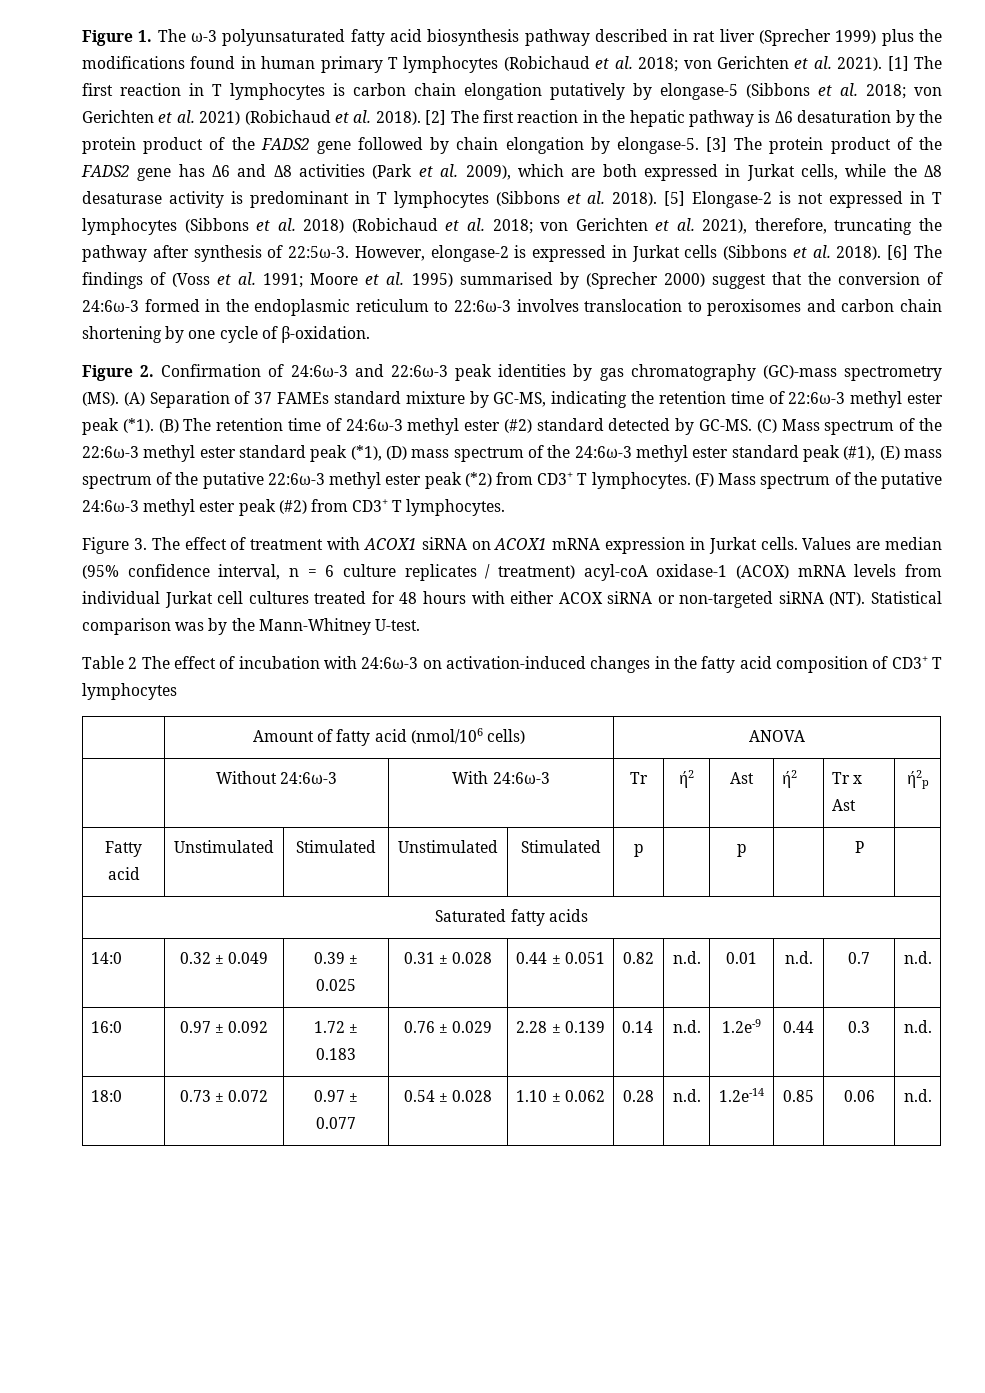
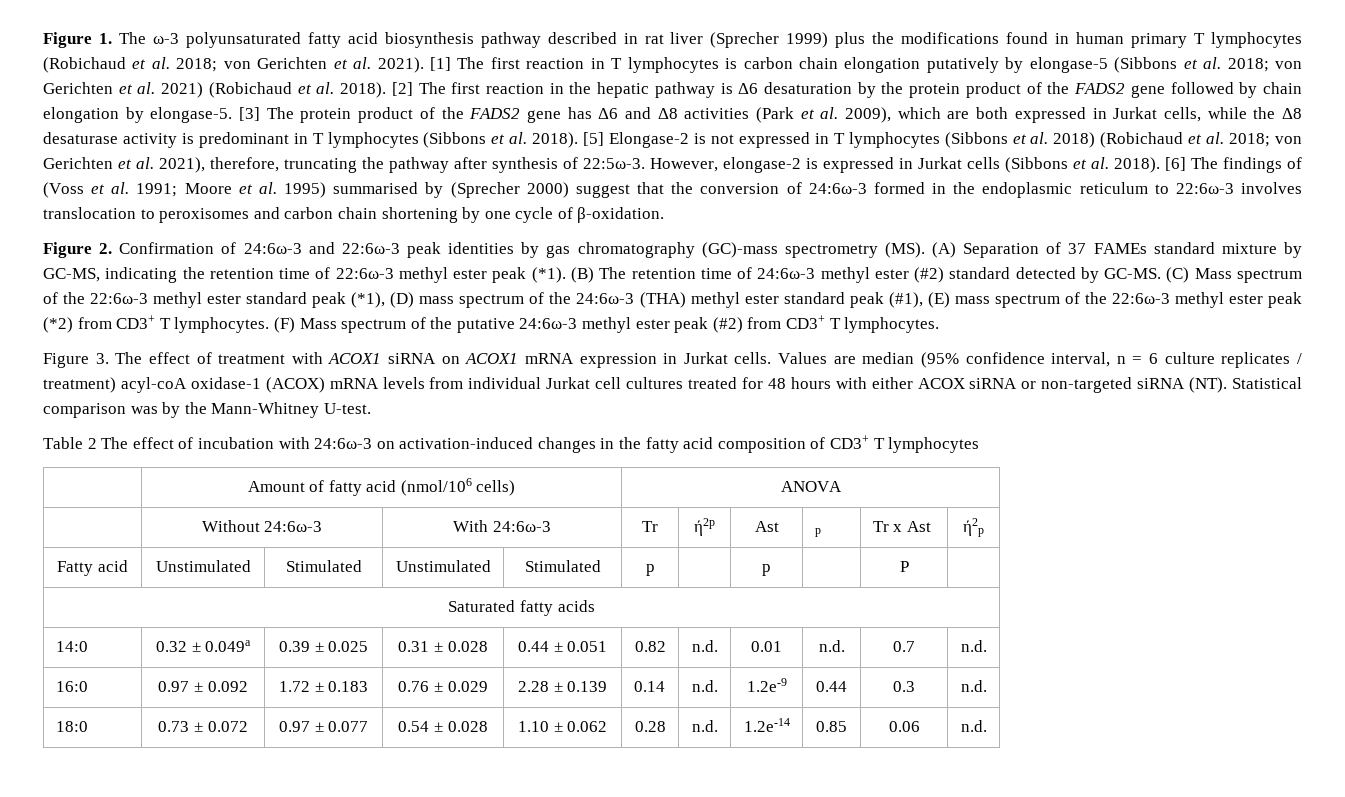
(632, 452) none -> [639,292,686,308] (THA)
[202,472,264,489] putative -> (1107, 298) none
[679,770,694,788] [730,772,754,784] [781,770,797,788] ή2 | Ast | ή2 -> [694,518,715,536] [754,521,779,532] [814,528,821,537] ή2p | Ast | p
[228,952,269,964] 0.049 -> [205,640,252,652] 0.049a

